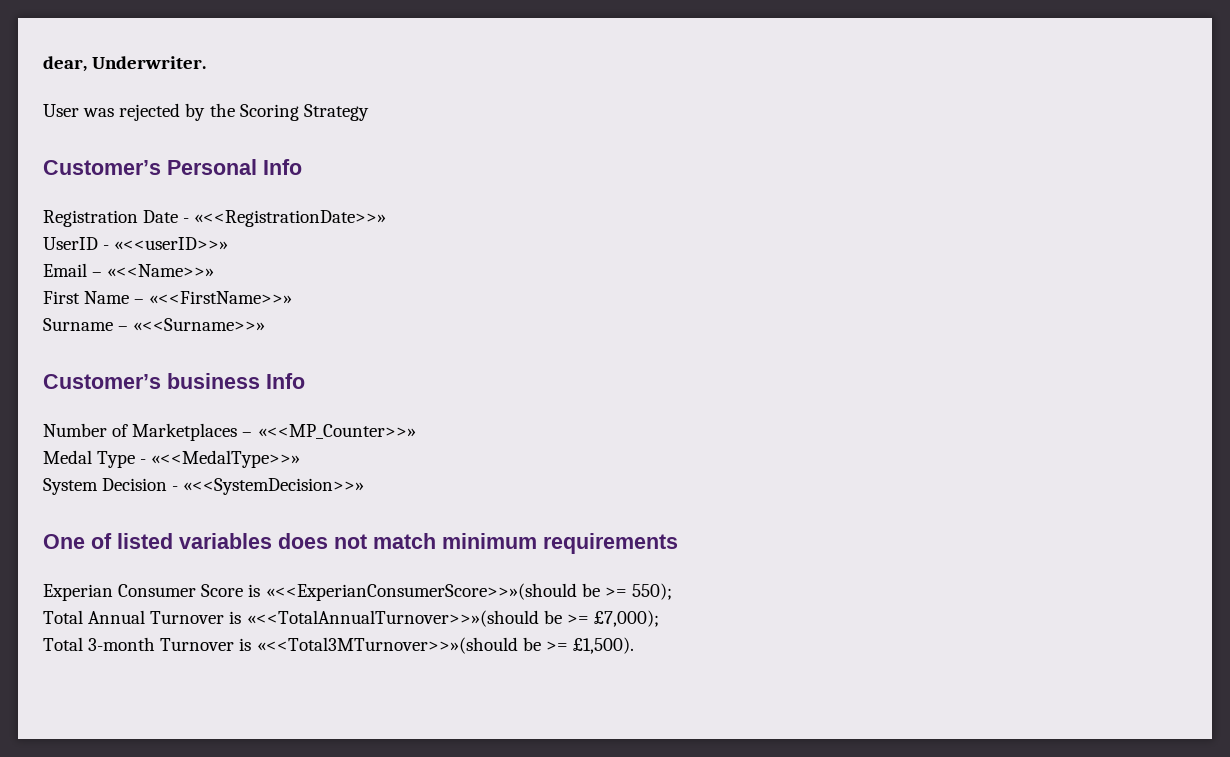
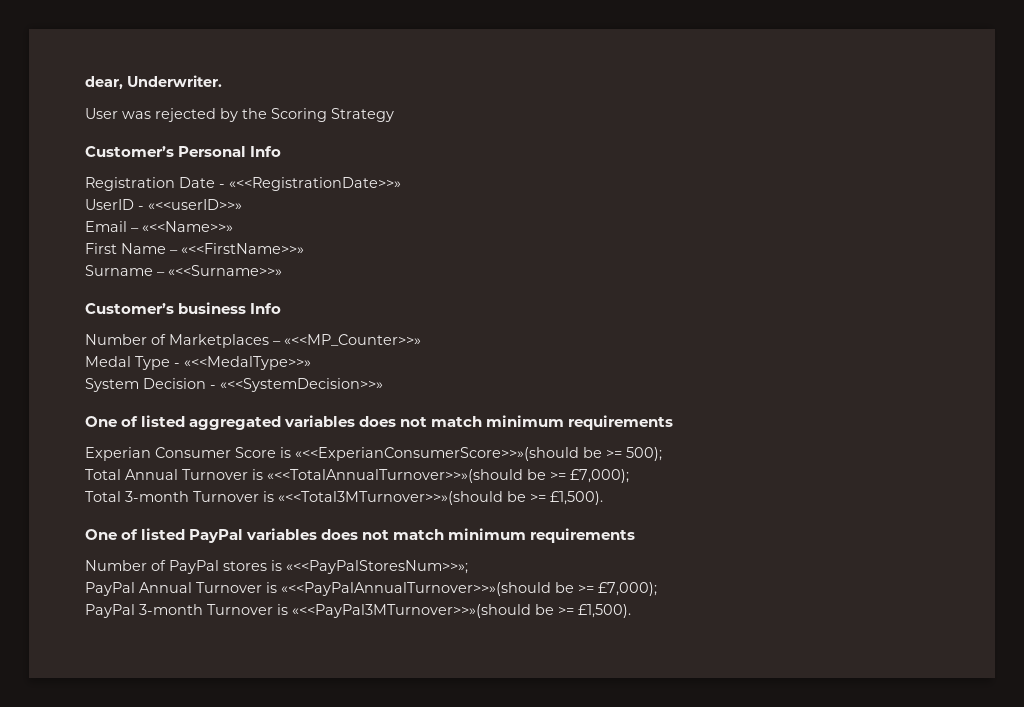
(173, 541) none -> [189,416,282,430] aggregated
[631,583,672,600] 550); -> [626,447,662,461] 500);
(634, 645) none -> [85,528,636,543] [85,560,468,574] [85,582,657,596] [85,604,631,618] // One of listed PayPal variables does not match minimum requirements // Number of PayPal stores is «<<PayPalStoresNum>>»; // PayPal Annual Turnover is «<<PayPalAnnualTurnover>>»(should be >= £7,000); // PayPal 3-month Turnover is «<<PayPal3MTurnover>>»(should be >= £1,500).

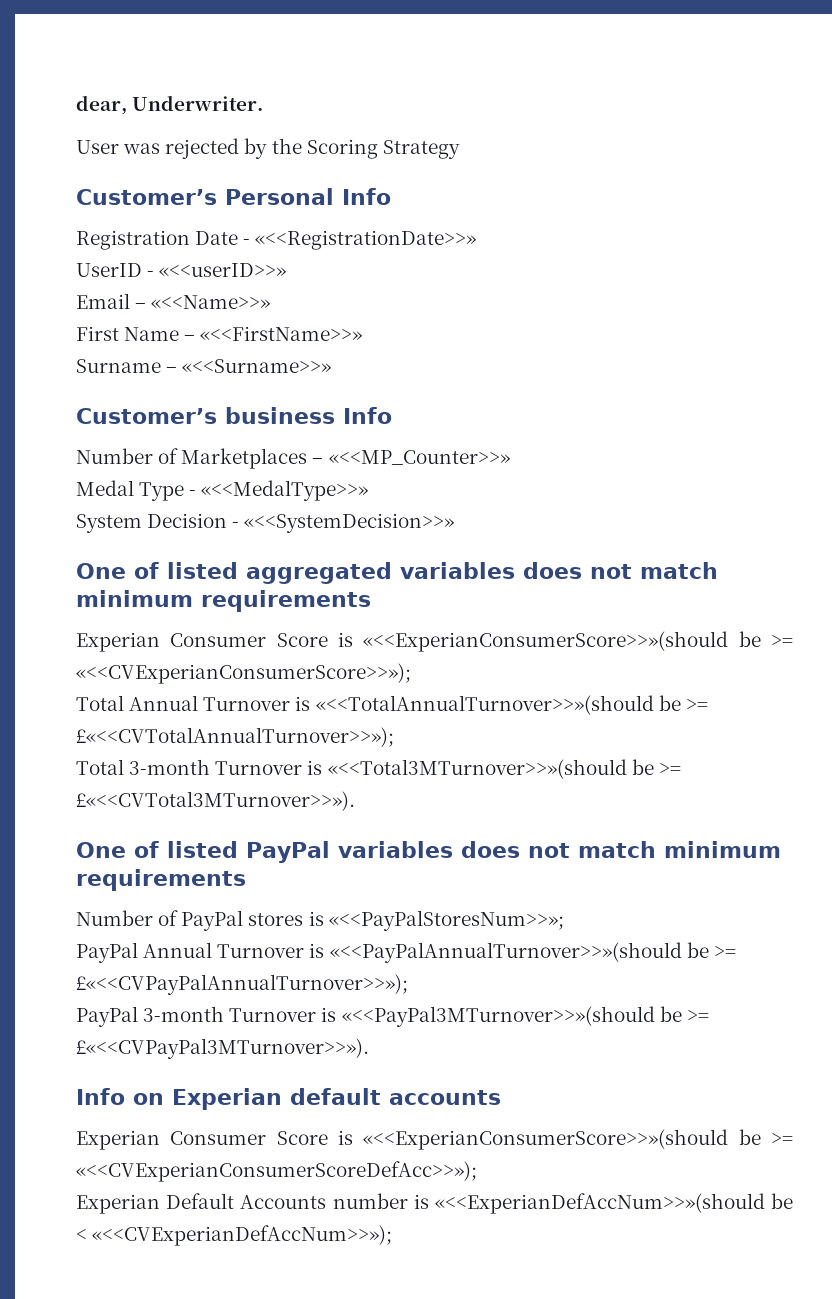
[626,447,662,461] 500); -> [76,663,411,684] «<<CVExperianConsumerScore>>»);
[570,469,629,483] £7,000); -> [76,727,394,747] £«<<CVTotalAnnualTurnover>>»);
[550,491,603,505] £1,500). -> [76,791,355,811] £«<<CVTotal3MTurnover>>»).
[598,582,657,596] £7,000); -> [76,974,408,995] £«<<CVPayPalAnnualTurnover>>»);
[578,604,631,618] £1,500). -> [76,1038,369,1059] [76,1088,501,1110] [76,1129,793,1150] [76,1161,477,1182] [76,1193,794,1214] [76,1225,393,1246] £«<<CVPayPal3MTurnover>>»). // Info on Experian default accounts // Experian Consumer Score is «<<ExperianConsumerScore>>»(should be >= «<<CVExperianConsumerScoreDefAcc>>»); // Experian Default Accounts number is «<<ExperianDefAccNum>>»(should be < «<<CVExperianDefAccNum>>»);

